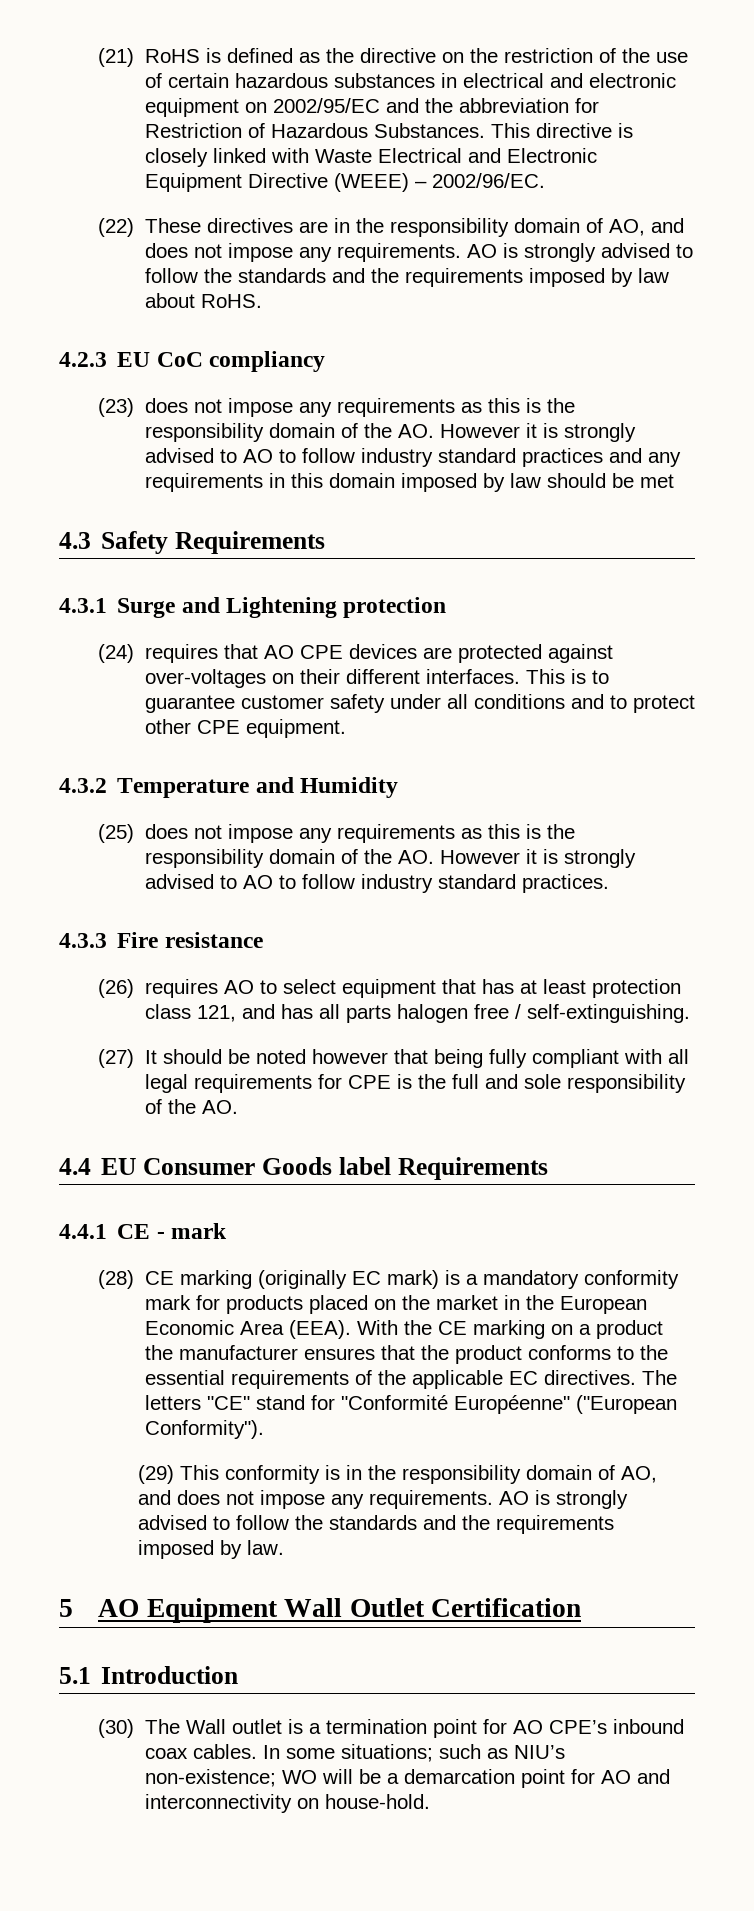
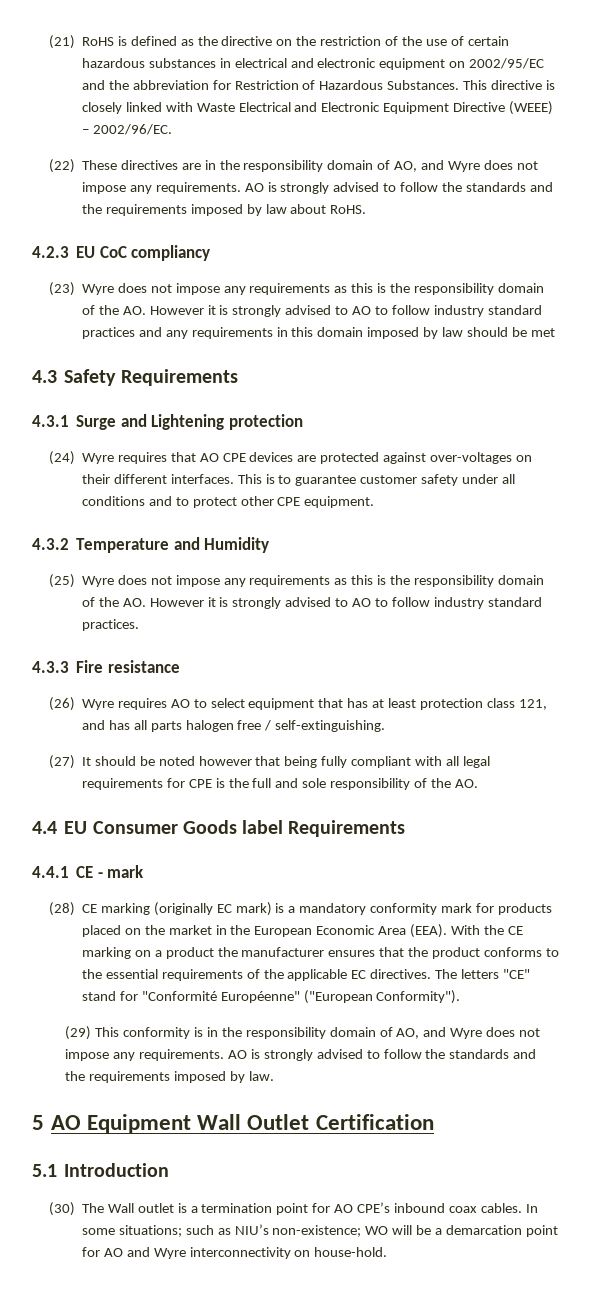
(684, 225) none -> [447,161,480,172] Wyre
(135, 407) none -> [81,284,114,295] Wyre
(135, 653) none -> [81,453,114,464] Wyre
(135, 833) none -> [81,576,114,587] Wyre
(135, 988) none -> [81,699,114,710] Wyre
(171, 1497) none -> [450,1028,483,1039] Wyre
(670, 1776) none -> [153,1248,186,1259] Wyre

